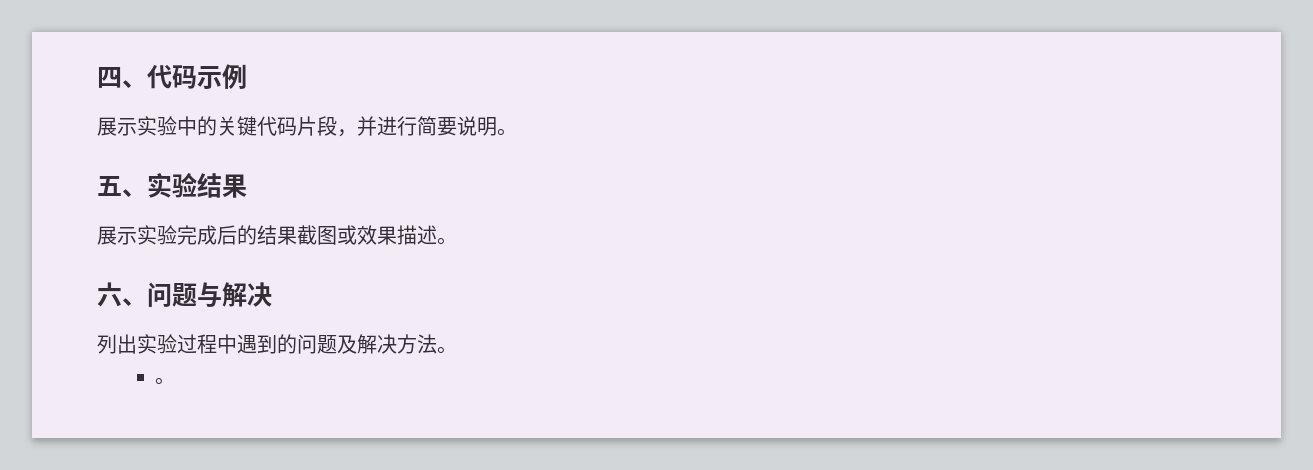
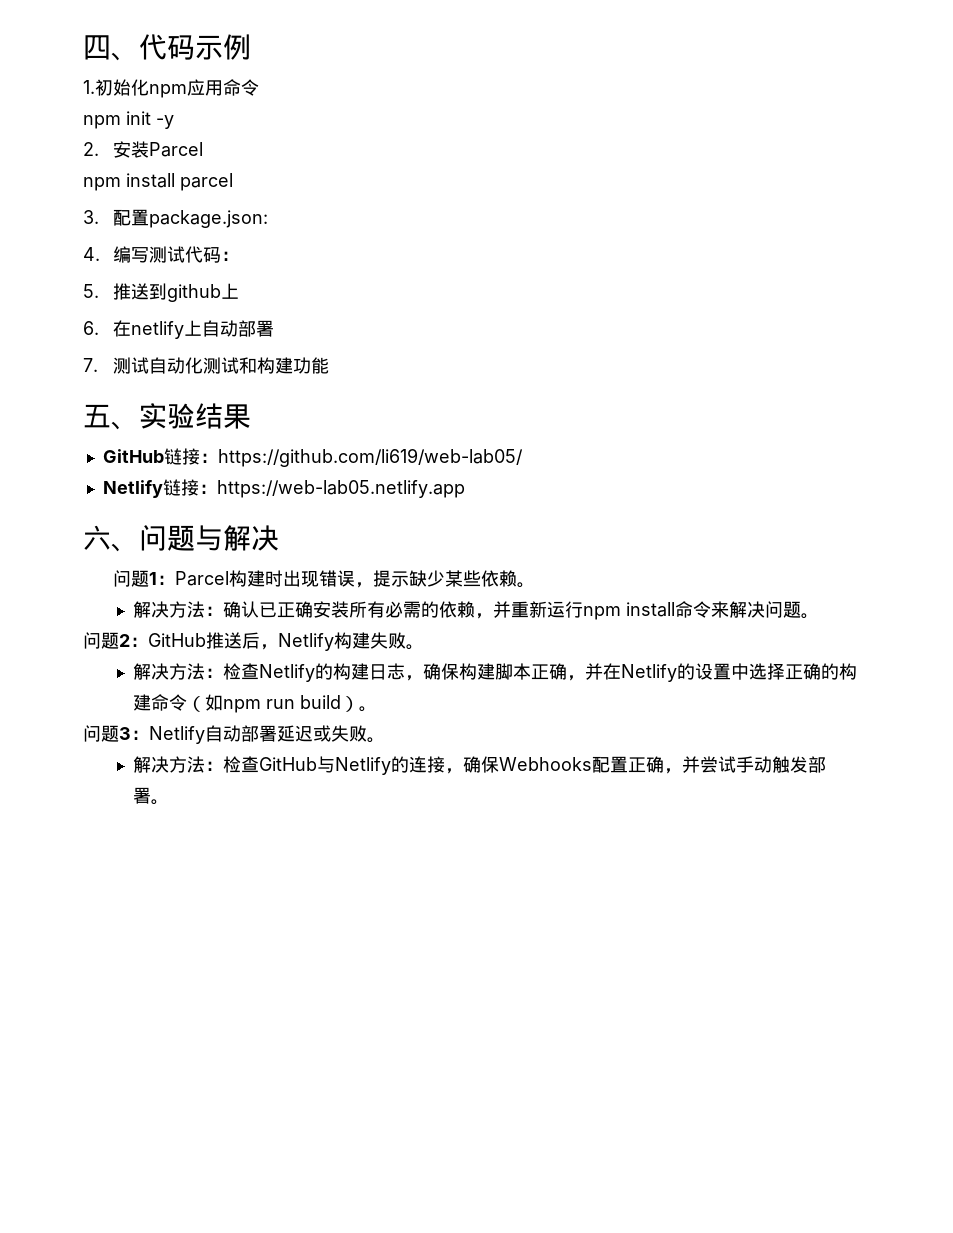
[97,116,517,137] [97,173,247,198] [97,225,457,245] [97,282,272,307] [97,334,457,354] 展示实验中的关键代码片段，并进行简要说明。 // 五、实验结果 // 展示实验完成后的结果截图或效果描述。 // 六、问题与解决 // 列出实验过程中遇到的问题及解决方法。 // -> [83,79,259,98] [83,111,174,129] [83,141,204,158] [83,173,233,191] [83,209,269,228] [83,246,240,263] [83,283,240,302] [83,320,275,339] [83,357,330,374] [83,403,251,430] [102,448,523,467] [102,479,465,498] [83,525,279,552] [112,570,535,588] [133,601,820,620] [83,632,424,651] [133,663,858,682] [133,694,378,713] [83,725,385,744] [133,756,827,775] [133,787,152,804] 1.初始化npm应用命令 // npm init -y // 2.安装Parcel // npm install parcel // 3.配置package.json: // 4.编写测试代码： // 5.推送到github上 // 6.在netlify上自动部署 // 7.测试自动化测试和构建功能 // 五、实验结果 // GitHub链接：https://github.com/li619/web-lab05/ // Netlify链接：https://web-lab05.netlify.app // 六、问题与解决 // 问题1：Parcel构建时出现错误，提示缺少某些依赖。 // 解决方法：确认已正确安装所有必需的依赖，并重新运行npm install命令来解决问题。 // 问题2：GitHub推送后，Netlify构建失败。 // 解决方法：检查Netlify的构建日志，确保构建脚本正确，并在Netlify的设置中选择正确的构建命令（如npm run build）。 // 问题3：Netlify自动部署延迟或失败。 // 解决方法：检查GitHub与Netlify的连接，确保Webhooks配置正确，并尝试手动触发部署

